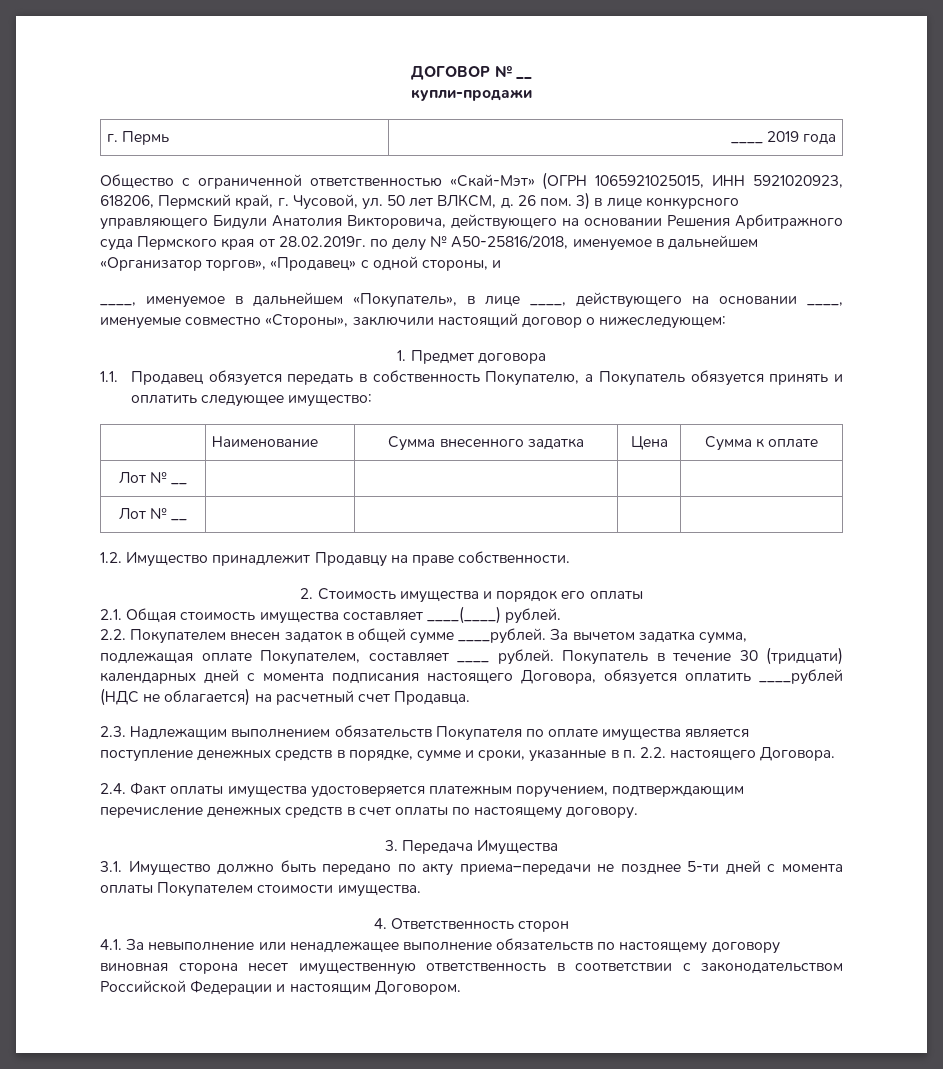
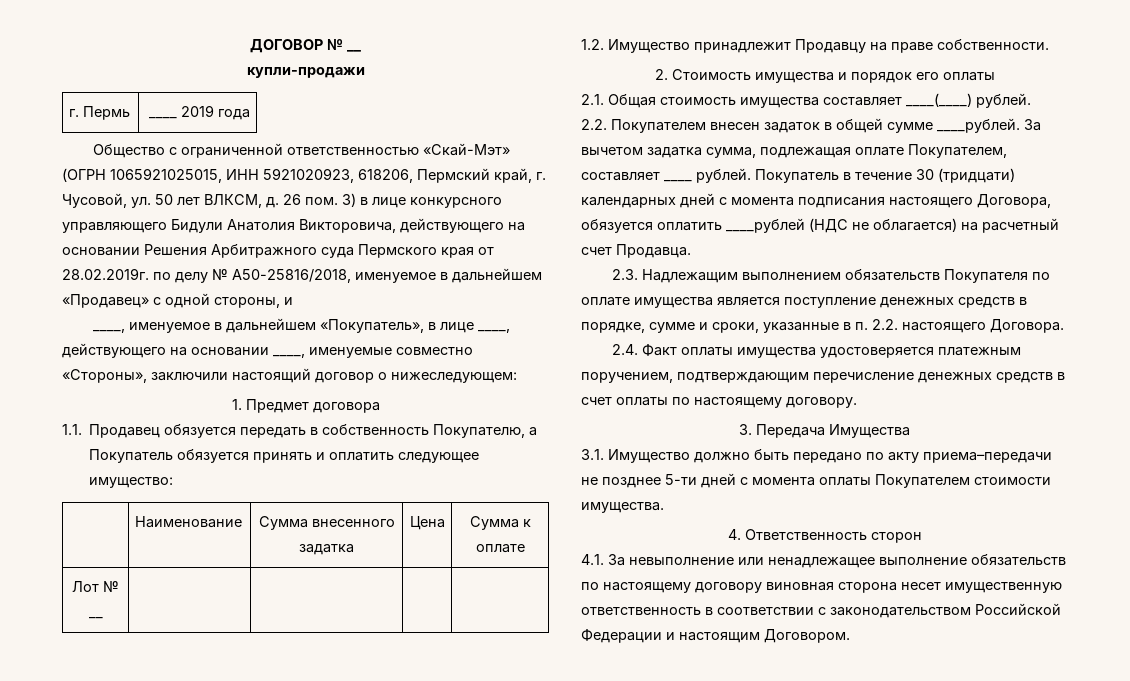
[100,257,267,271] «Организатор торгов», -> (542, 275) none
[118,508,167,520] [171,519,188,521] // Лот № __ | | | | -> (103, 618) none

